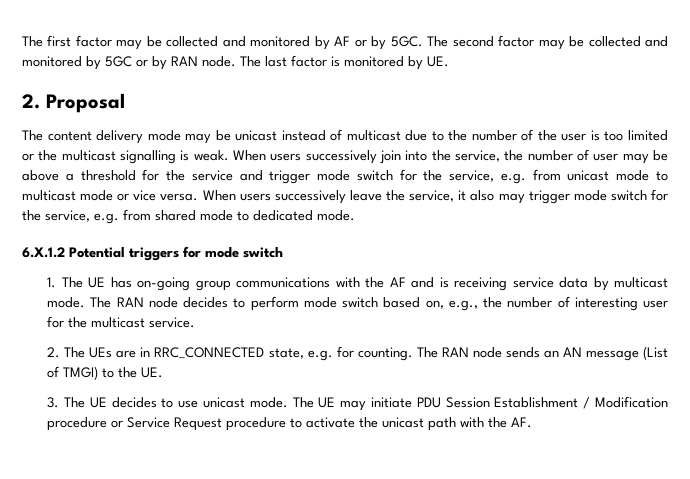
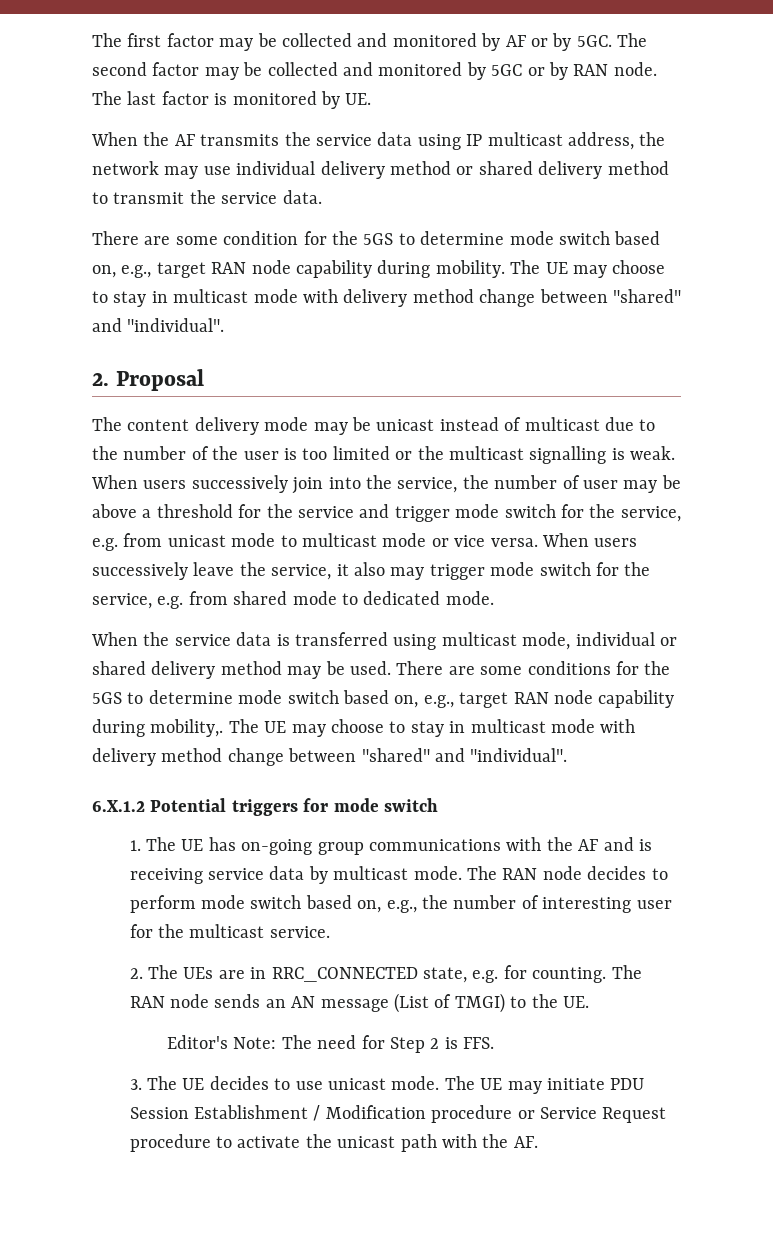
(449, 61) none -> [91,132,666,150] [92,161,669,179] [92,190,322,204] [92,231,661,245] [92,260,666,278] [92,289,681,307] [92,318,225,332] // When the AF transmits the service data using IP multicast address, the network may use individual delivery method or shared delivery method to transmit the service data. // There are some condition for the 5GS to determine mode switch based on, e.g., target RAN node capability during mobility. The UE may choose to stay in multicast mode with delivery method change between "shared" and "individual".
(355, 215) none -> [91,632,677,650] [92,661,671,679] [92,690,675,708] [92,719,636,737] [92,748,568,766] // When the service data is transferred using multicast mode, individual or shared delivery method may be used. There are some conditions for the 5GS to determine mode switch based on, e.g., target RAN node capability during mobility,. The UE may choose to stay in multicast mode with delivery method change between "shared" and "individual".
(164, 372) none -> [167,1035,495,1053] // Editor's Note: The need for Step 2 is FFS.

